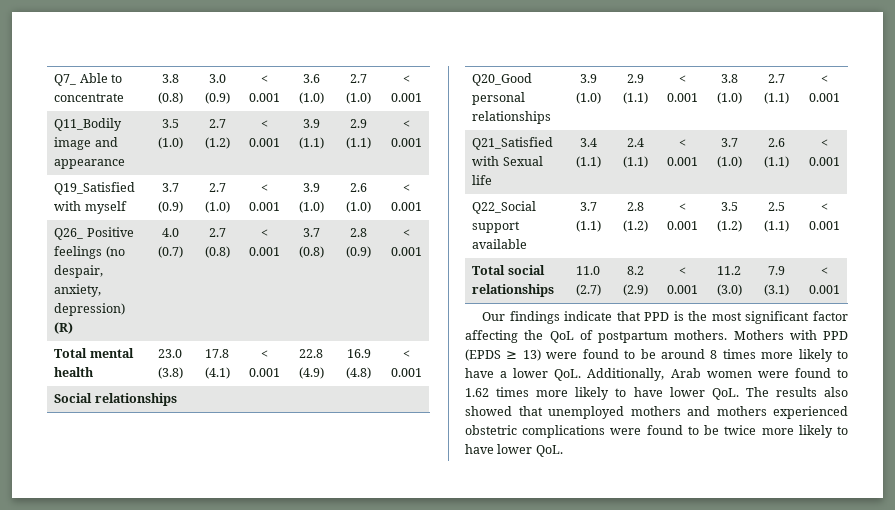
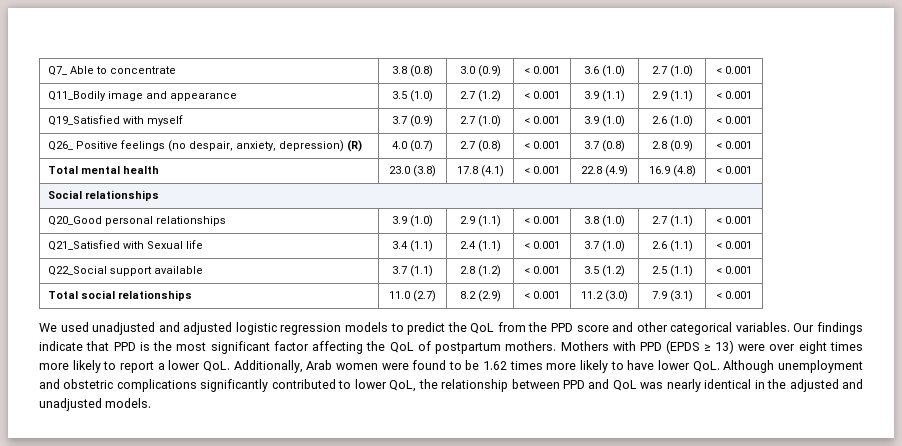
(840, 289) none -> [39,322,790,335] We used unadjusted and adjusted logistic regression models to predict the QoL from the PPD score and other categorical variables.
[582,349,848,362] [465,368,494,378] found to be around 8 times more likely to have -> [769,341,863,354] [39,360,154,373] over eight times more likely to report
(848, 373) none -> [465,360,480,370] be
[745,387,848,397] [465,406,848,419] [465,425,848,438] [465,444,563,457] The results also showed that unemployed mothers and mothers experienced obstetric complications were found to be twice more likely to have lower QoL. -> [723,360,864,373] [39,379,864,392] [39,398,152,411] Although unemployment and obstetric complications significantly contributed to lower QoL, the relationship between PPD and QoL was nearly identical in the adjusted and unadjusted models.

